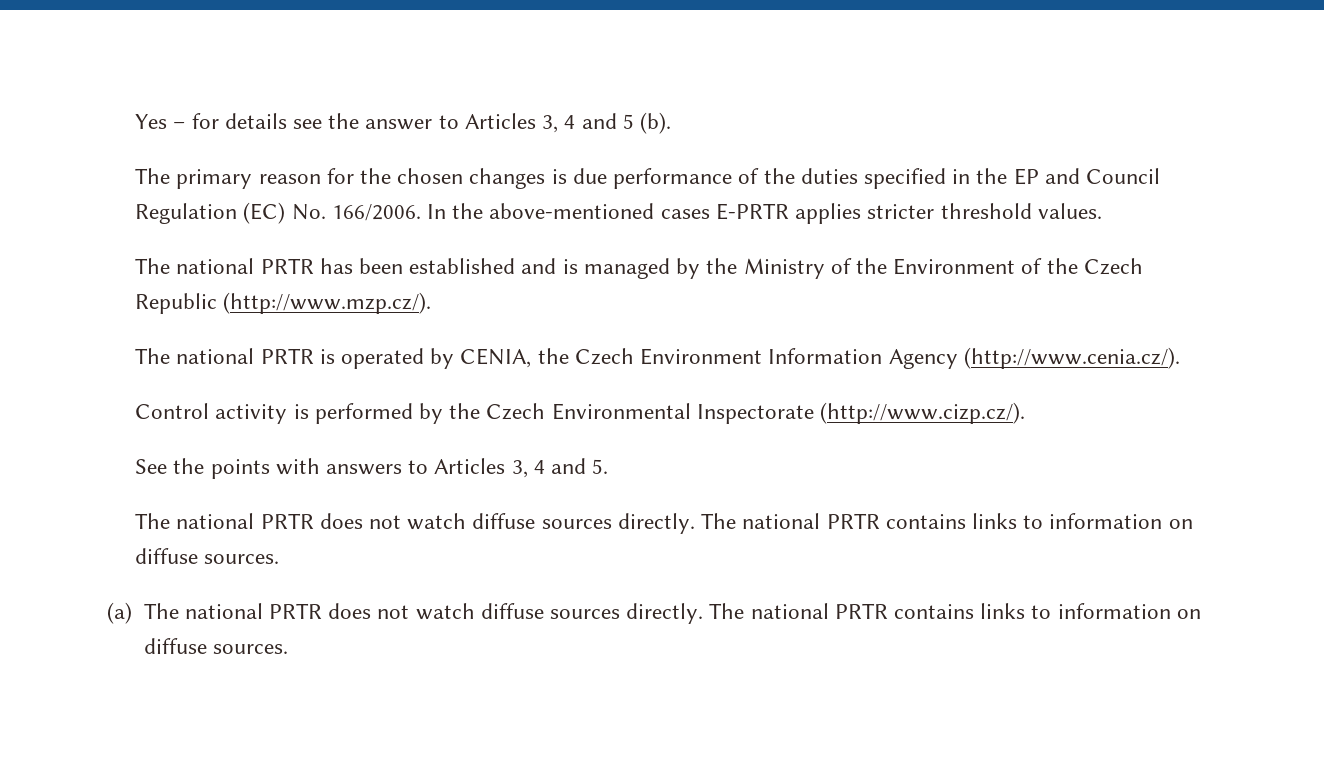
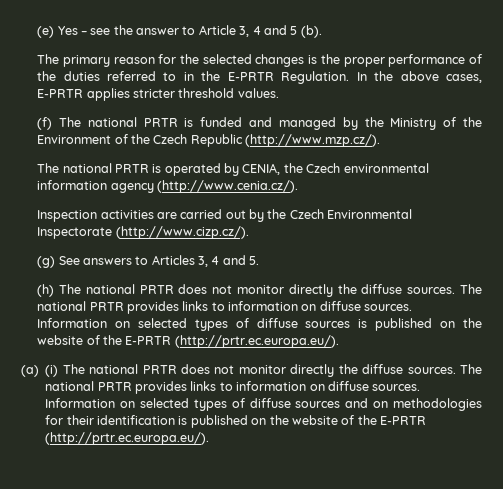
(135, 121) none -> [37,26,55,38] (e)
[191,113,287,129] for details -> (87, 33) none
[464,113,536,129] Articles -> [198,25,236,35] Article
[397,168,464,184] chosen -> [202,54,252,64] selected
[572,168,607,184] due -> [320,54,385,67] the proper
[863,168,1160,189] [135,202,710,224] specified in the EP and Council Regulation (EC) No. 166/2006. In the above-mentioned cases -> [107,71,483,84] referred to in the E-PRTR Regulation. In the above cases,
[135,258,578,274] The national PRTR has been established and is -> [37,117,273,130] (f) The national PRTR is funded and
[640,347,1180,369] [135,403,413,424] Environment Information Agency (http://www.cenia.cz/). // Control activity is performed -> [343,163,429,173] [37,180,298,193] [37,209,246,222] environmental information agency (http://www.cenia.cz/). // Inspection activities are carried out
[135,458,320,479] See the points with -> [37,256,80,268] (g) See
[135,513,1193,534] [135,548,280,564] The national PRTR does not watch diffuse sources directly. The national PRTR contains links to information on diffuse sources. -> [37,284,482,297] [37,301,413,314] [37,318,482,331] [37,335,339,348] (h) The national PRTR does not monitor directly the diffuse sources. The national PRTR provides links to information on diffuse sources. Information on selected types of diffuse sources is published on the website of the E-PRTR (http://prtr.ec.europa.eu/).
[143,603,1201,624] [143,638,288,654] The national PRTR does not watch diffuse sources directly. The national PRTR contains links to information on diffuse sources. -> [45,364,483,377] [45,381,421,394] [45,398,482,411] [45,415,426,428] [45,432,210,445] (i) The national PRTR does not monitor directly the diffuse sources. The national PRTR provides links to information on diffuse sources. Information on selected types of diffuse sources and on methodologies for their identification is published on the website of the E-PRTR (http://prtr.ec.europa.eu/).

